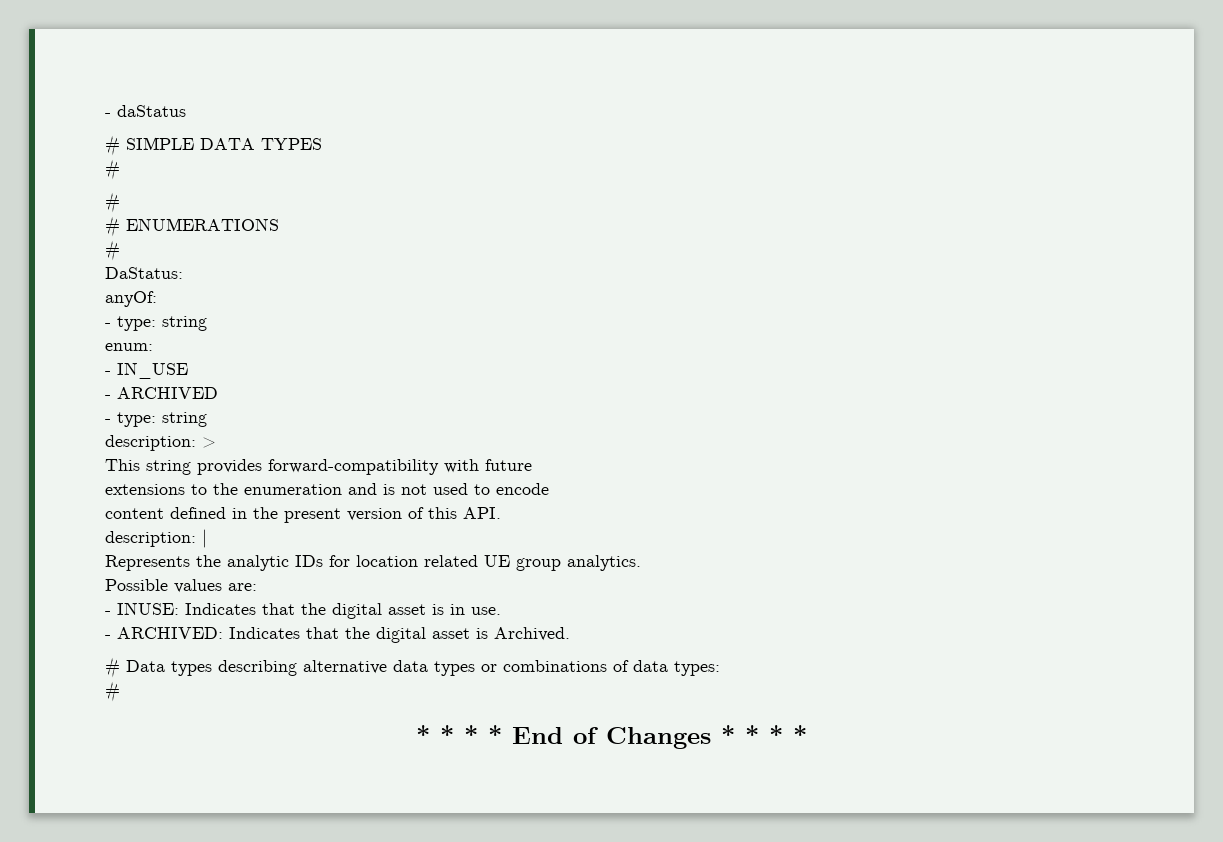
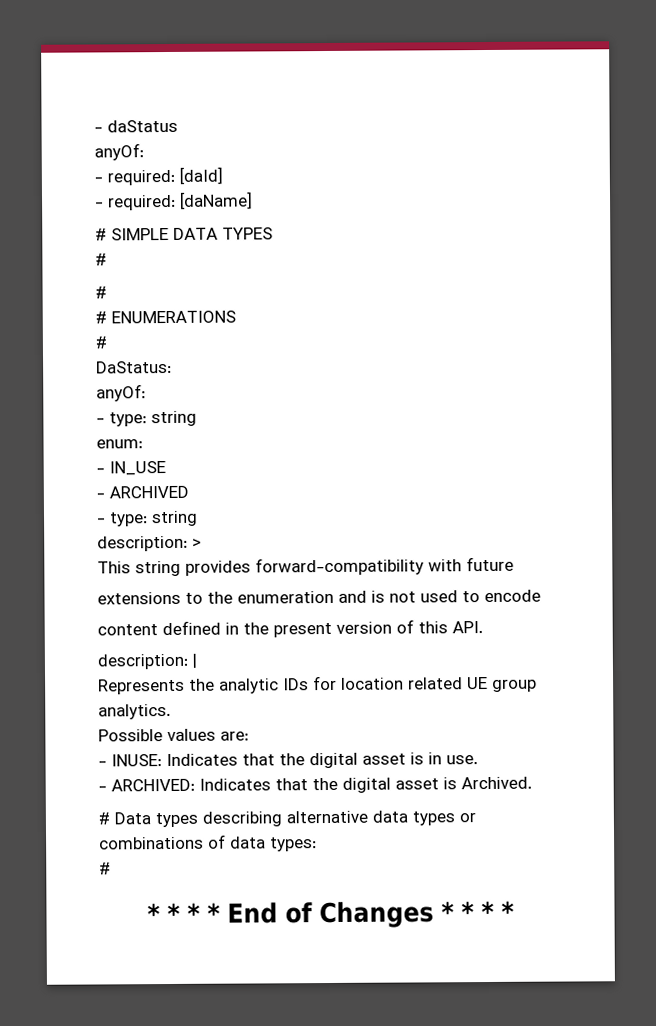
(186, 111) none -> [94,143,144,161] [94,166,223,186] [95,191,253,211] // anyOf: // - required: [daId] // - required: [daName]

